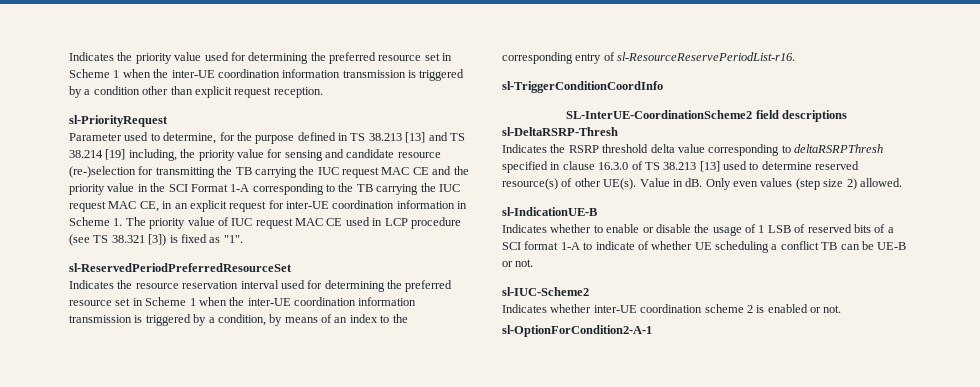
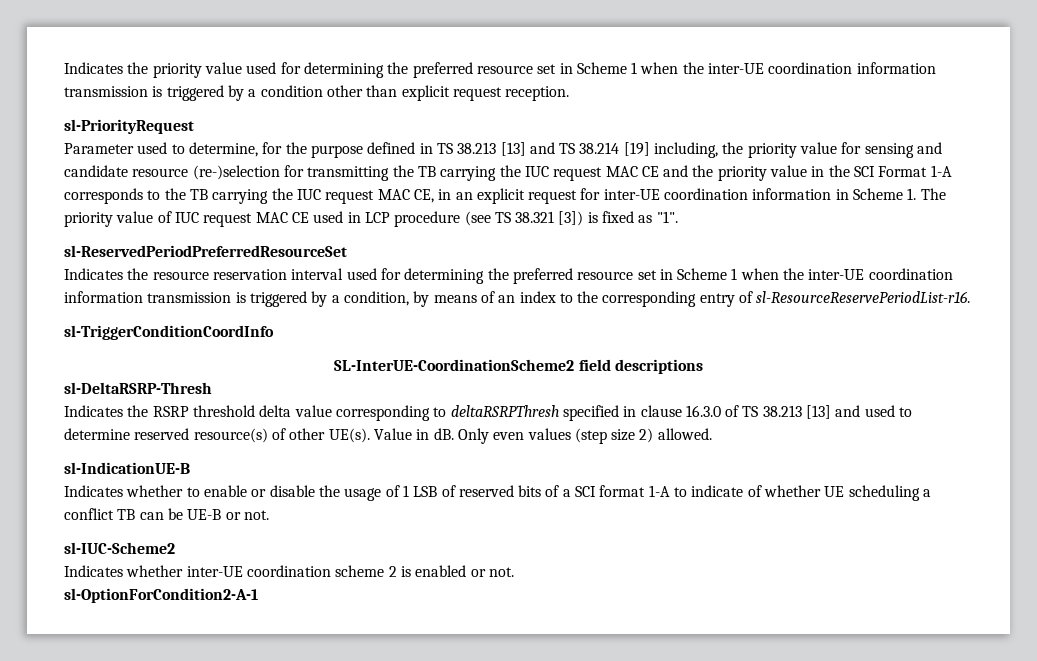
[252,183,324,195] corresponding -> [64,188,143,204] corresponds
(720, 166) none -> [835,405,861,417] and

